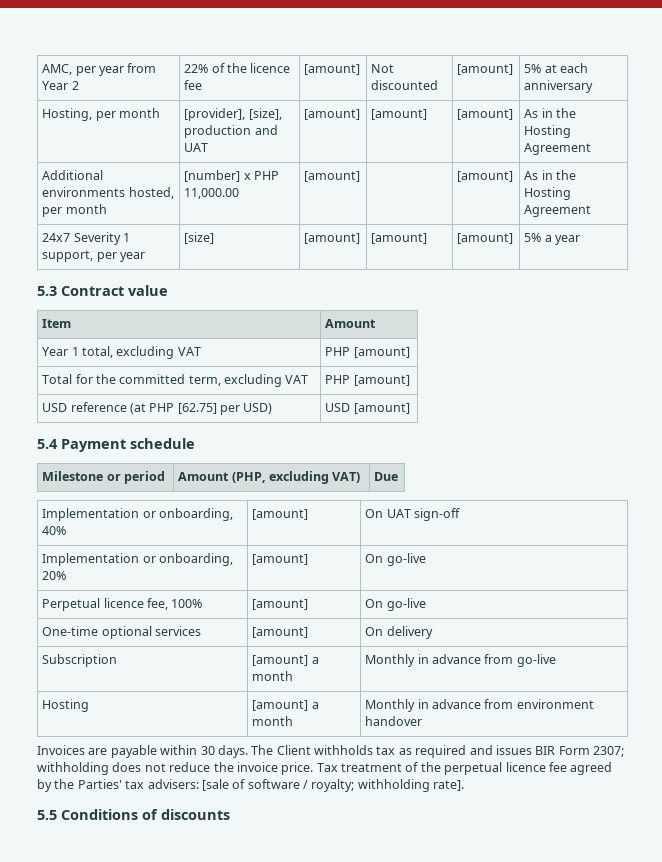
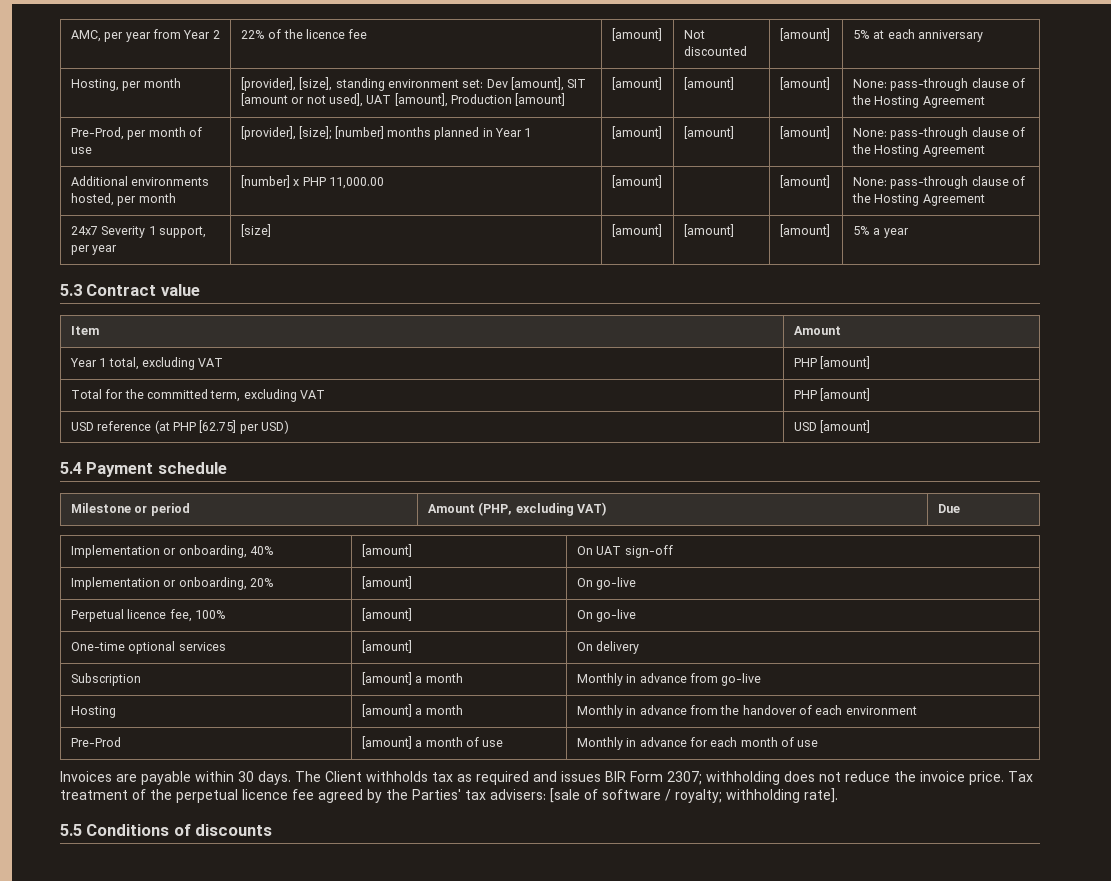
[184,125,278,138] [184,143,209,152] [304,109,361,120] [371,109,428,120] [457,109,514,120] [524,108,553,118] production and UAT | [amount] | [amount] | [amount] | As in -> [335,77,587,91] [240,93,566,107] [611,77,662,90] [683,77,734,90] [779,77,830,90] [852,78,1025,91] [851,95,985,108] [70,127,202,140] [70,147,92,154] [240,126,532,140] [611,126,662,139] [683,126,734,139] [779,126,830,139] [852,127,1025,140] standing environment set: Dev [amount], SIT [amount or not used], UAT [amount], Production [amount] | [amount] | [amount] | [amount] | None: pass-through clause of the Hosting Agreement // Pre-Prod, per month of use | [provider], [size]; [number] months planned in Year 1 | [amount] | [amount] | [amount] | None: pass-through clause of
[524,170,553,180] As in -> [852,176,1025,189] None: pass-through clause of
[516,699,594,709] [365,716,423,726] environment handover -> [720,705,917,715] [70,737,121,747] [361,736,504,749] [576,737,819,750] the handover of each environment // Pre-Prod | [amount] a month of use | Monthly in advance for each month of use

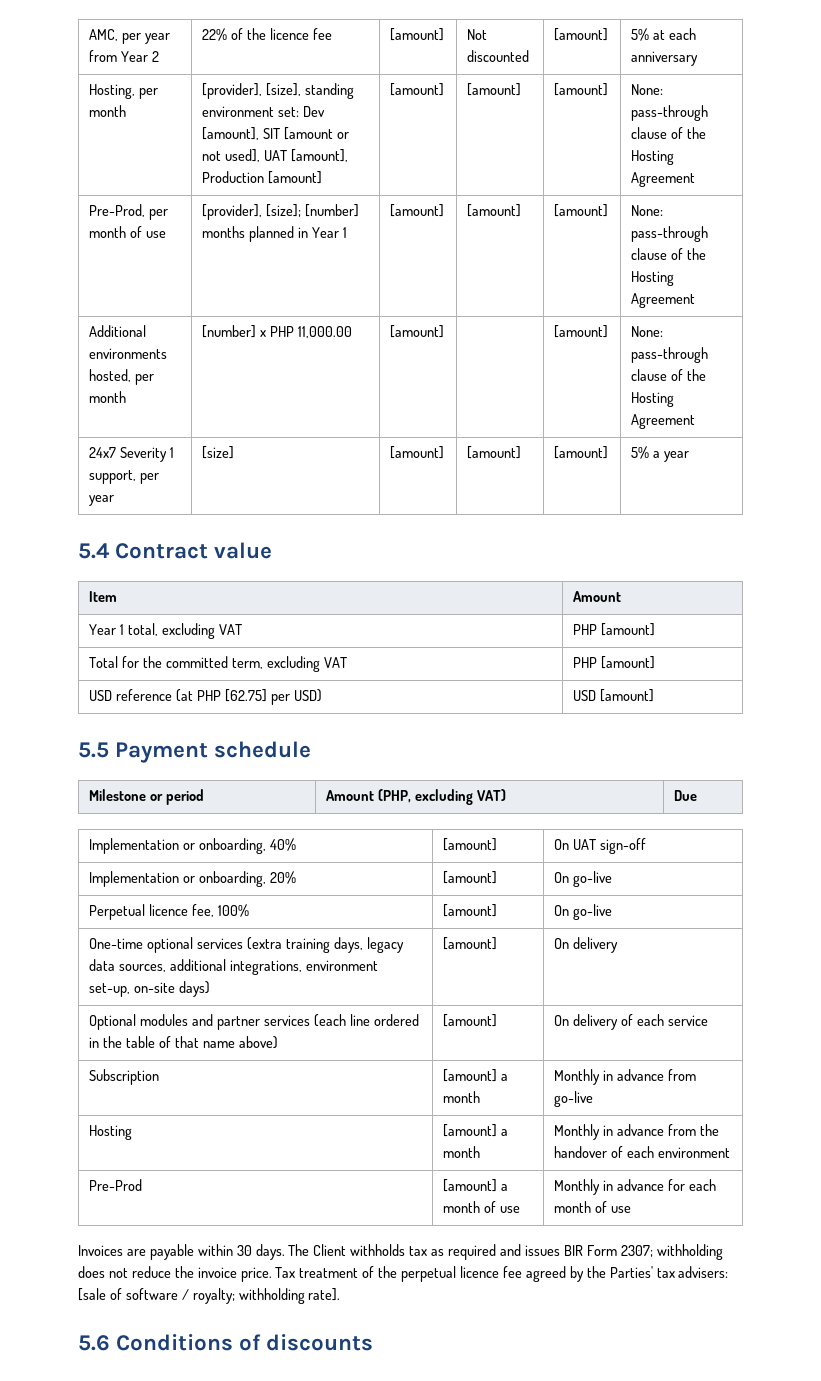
[60,284,82,296] 5.3 -> [78,543,110,559] 5.4
[60,462,82,474] 5.4 -> [78,742,109,758] 5.5
[361,640,412,653] [576,641,640,654] | [amount] | On delivery -> [246,937,404,953] [89,959,378,975] [89,981,210,997] [443,937,498,950] [554,937,619,953] [89,1014,419,1030] [89,1036,278,1049] [443,1014,498,1027] [554,1014,708,1030] (extra training days, legacy data sources, additional integrations, environment set-up, on-site days) | [amount] | On delivery // Optional modules and partner services (each line ordered in the table of that name above) | [amount] | On delivery of each service
[60,824,82,836] 5.5 -> [78,1335,110,1351] 5.6

